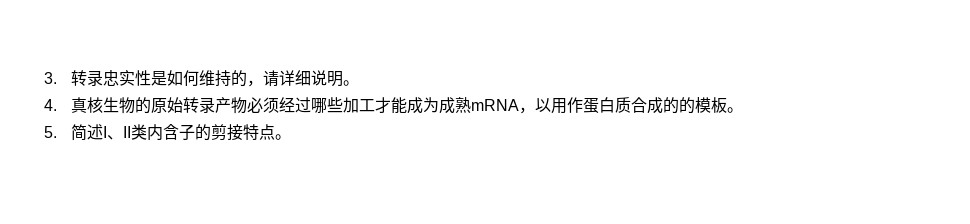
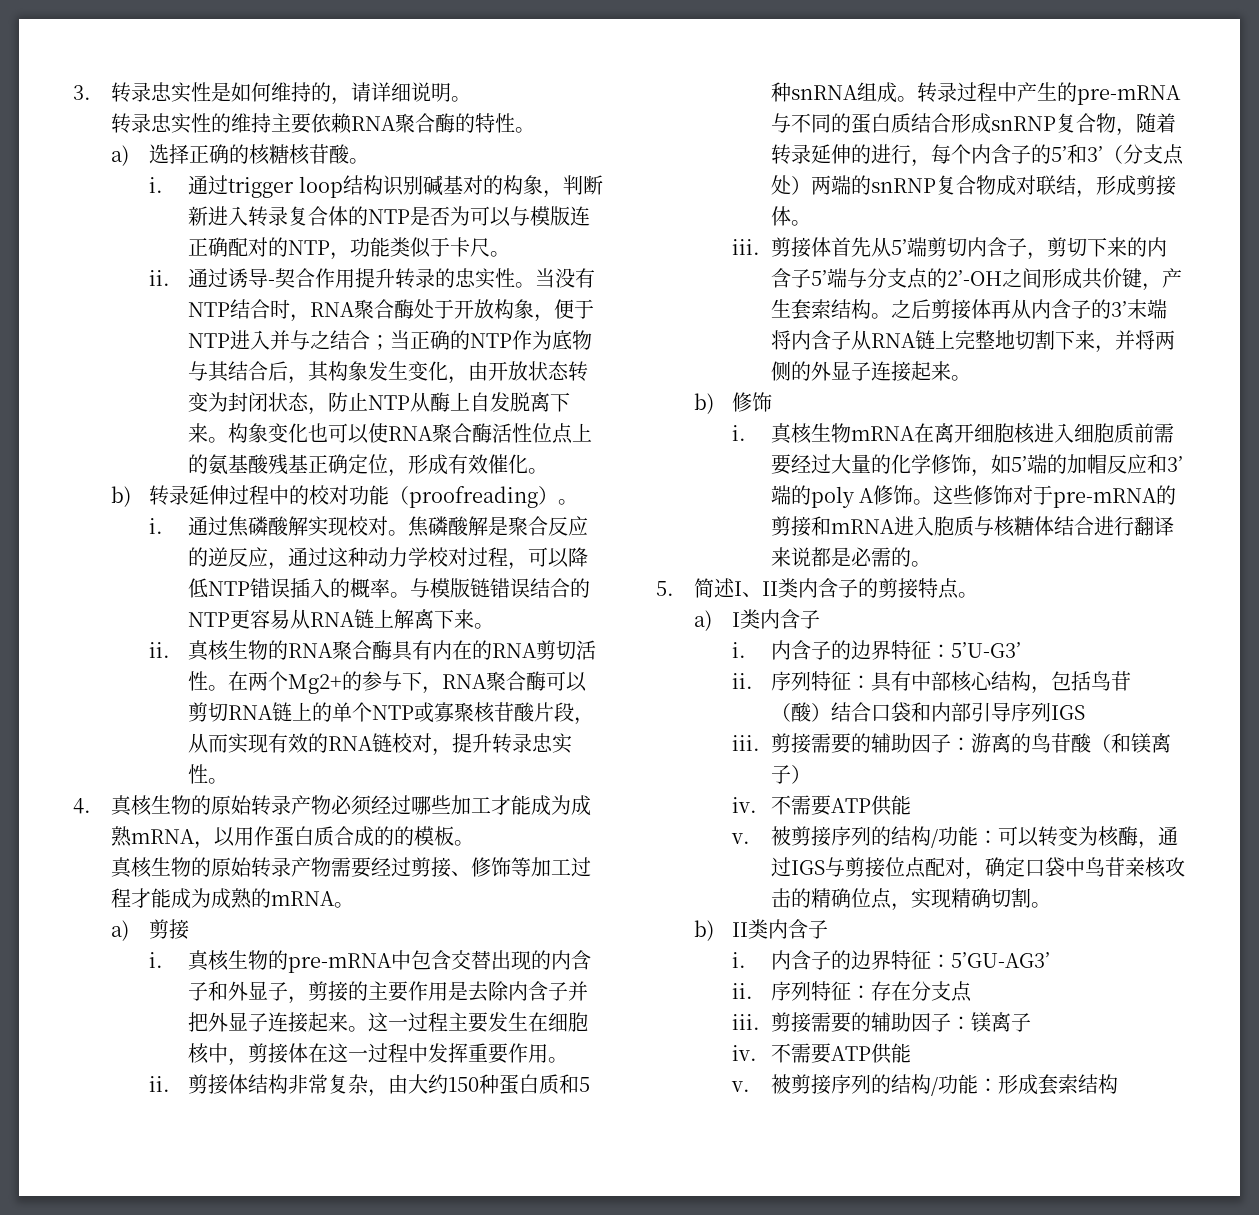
(360, 83) none -> [111,113,536,134] [111,144,370,166] [149,175,603,198] [187,206,590,227] [187,237,510,260] [149,268,595,289] [187,299,594,322] [187,330,592,350] [187,361,588,384] [187,392,570,415] [187,423,592,444] [187,454,548,477] [111,485,579,508] [149,516,588,537] [187,547,588,570] [187,578,590,598] [187,609,494,629] [149,640,596,661] [187,671,587,694] [187,702,594,725] [187,733,572,756] [187,764,228,784] // 转录忠实性的维持主要依赖RNA聚合酶的特性。 // a)选择正确的核糖核苷酸。 // i.通过trigger loop结构识别碱基对的构象，判断新进入转录复合体的NTP是否为可以与模版连正确配对的NTP，功能类似于卡尺。 // ii.通过诱导-契合作用提升转录的忠实性。当没有NTP结合时，RNA聚合酶处于开放构象，便于NTP进入并与之结合；当正确的NTP作为底物与其结合后，其构象发生变化，由开放状态转变为封闭状态，防止NTP从酶上自发脱离下来。构象变化也可以使RNA聚合酶活性位点上的氨基酸残基正确定位，形成有效催化。 // b)转录延伸过程中的校对功能（proofreading）。 // i.通过焦磷酸解实现校对。焦磷酸解是聚合反应的逆反应，通过这种动力学校对过程，可以降低NTP错误插入的概率。与模版链错误结合的NTP更容易从RNA链上解离下来。 // ii.真核生物的RNA聚合酶具有内在的RNA剪切活性。在两个Mg2+的参与下，RNA聚合酶可以剪切RNA链上的单个NTP或寡聚核苷酸片段，从而实现有效的RNA链校对，提升转录忠实性。
(744, 110) none -> [111,857,592,878] [111,888,355,909] [111,919,190,941] [149,950,591,973] [187,981,588,1004] [187,1012,588,1033] [187,1043,568,1066] [149,1074,590,1097] [770,82,1181,105] [770,113,1176,136] [770,144,1184,167] [770,175,1176,198] [770,206,811,226] [732,237,1167,260] [770,268,1182,291] [770,299,1167,320] [770,330,1175,353] [770,361,971,382] [694,392,773,414] [732,423,1174,444] [770,454,1183,477] [770,485,1177,508] [770,516,1174,537] [770,547,931,567] // 真核生物的原始转录产物需要经过剪接、修饰等加工过程才能成为成熟的mRNA。 // a)剪接 // i.真核生物的pre-mRNA中包含交替出现的内含子和外显子，剪接的主要作用是去除内含子并把外显子连接起来。这一过程主要发生在细胞核中，剪接体在这一过程中发挥重要作用。 // ii.剪接体结构非常复杂，由大约150种蛋白质和5种snRNA组成。转录过程中产生的pre-mRNA与不同的蛋白质结合形成snRNP复合物，随着转录延伸的进行，每个内含子的5’和3’（分支点处）两端的snRNP复合物成对联结，形成剪接体。 // iii.剪接体首先从5’端剪切内含子，剪切下来的内含子5’端与分支点的2’-OH之间形成共价键，产生套索结构。之后剪接体再从内含子的3’末端将内含子从RNA链上完整地切割下来，并将两侧的外显子连接起来。 // b)修饰 // i.真核生物mRNA在离开细胞核进入细胞质前需要经过大量的化学修饰，如5’端的加帽反应和3’端的poly A修饰。这些修饰对于pre-mRNA的剪接和mRNA进入胞质与核糖体结合进行翻译来说都是必需的。
(292, 137) none -> [694,609,821,631] [732,640,1021,660] [732,671,1131,694] [770,702,1085,722] [732,733,1171,754] [770,765,811,784] [732,795,911,816] [731,826,1178,849] [770,857,1185,880] [770,888,1051,911] [694,919,829,941] [732,950,1050,970] [732,981,972,1002] [732,1012,1031,1033] [732,1043,911,1064] [731,1074,1118,1096] // a) I类内含子 // i.内含子的边界特征：5’U-G3’ // ii.序列特征：具有中部核心结构，包括鸟苷（酸）结合口袋和内部引导序列IGS // iii.剪接需要的辅助因子：游离的鸟苷酸（和镁离子） // iv.不需要ATP供能 // v.被剪接序列的结构/功能：可以转变为核酶，通过IGS与剪接位点配对，确定口袋中鸟苷亲核攻击的精确位点，实现精确切割。 // b) II类内含子 // i.内含子的边界特征：5’GU-AG3’ // ii.序列特征：存在分支点 // iii.剪接需要的辅助因子：镁离子 // iv.不需要ATP供能 // v.被剪接序列的结构/功能：形成套索结构

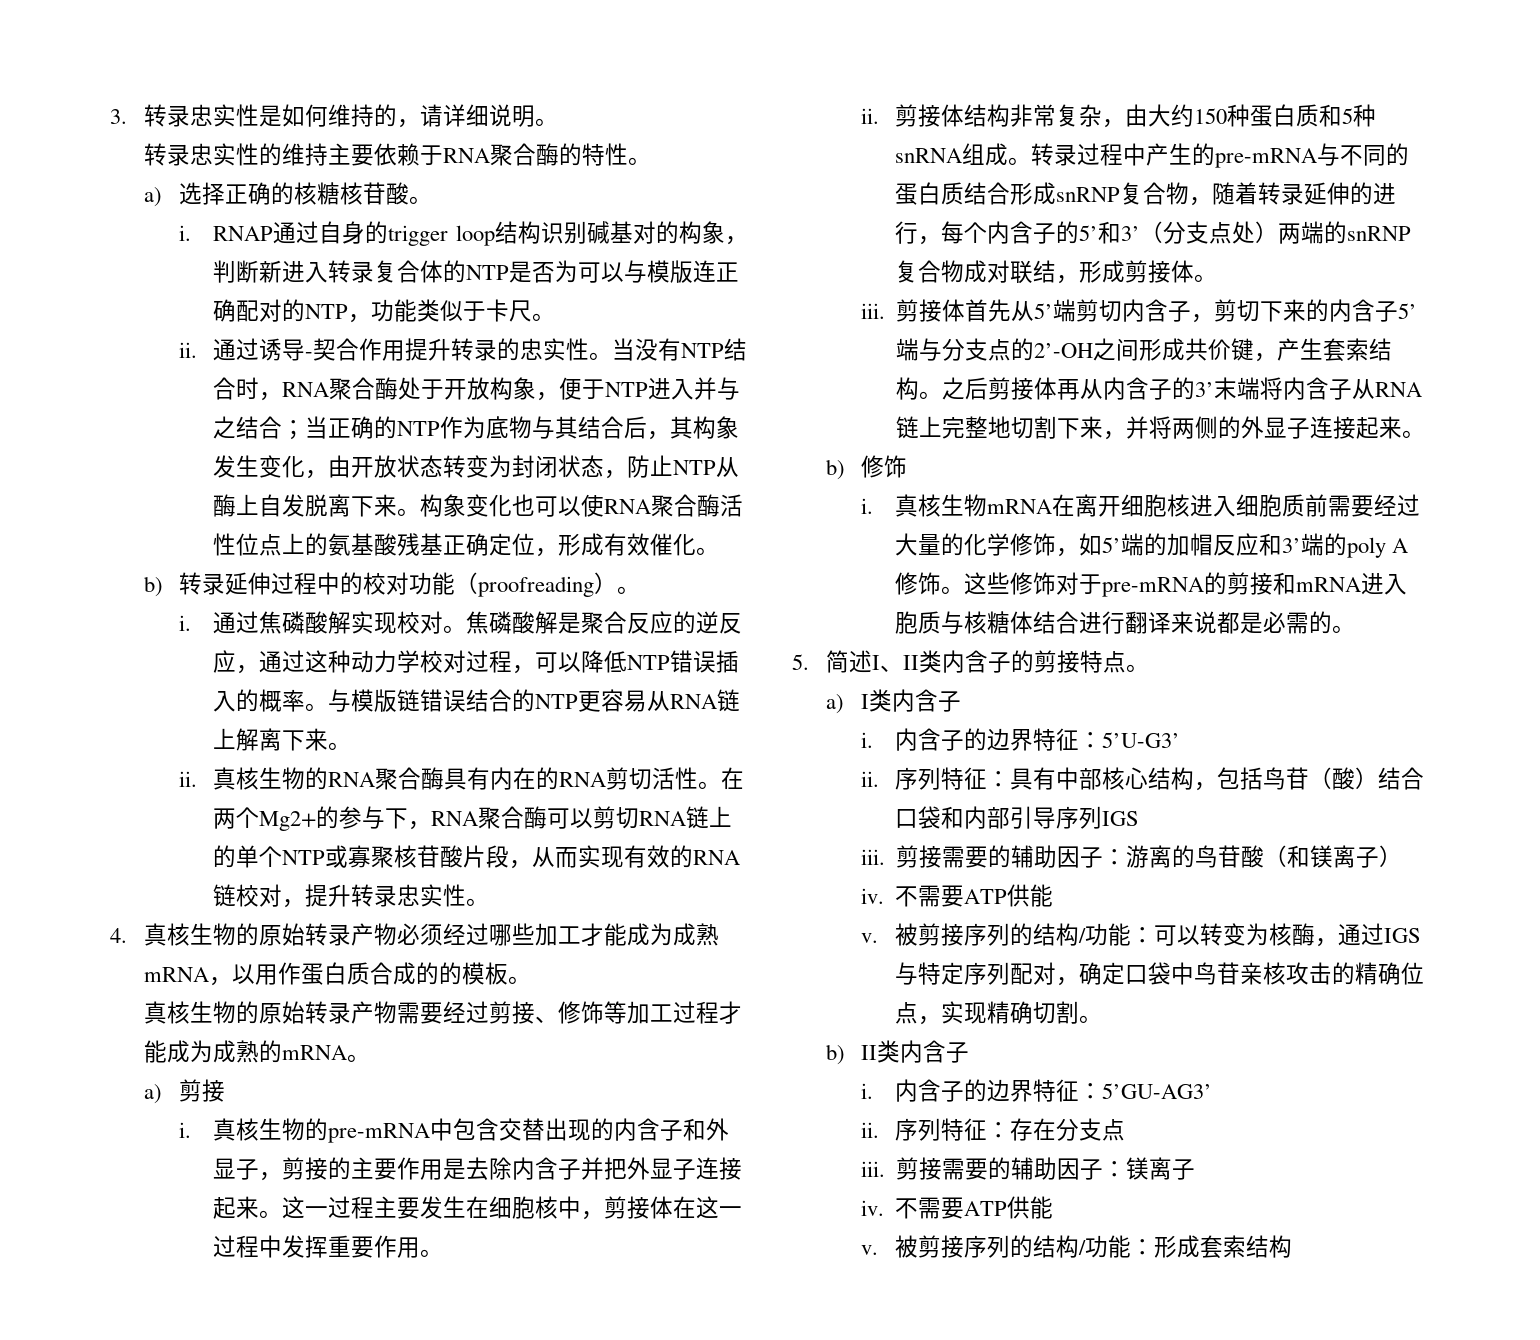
(353, 123) none -> [420,145,444,165] 于
[187,175,228,195] 通过 -> [213,221,389,244] RNAP通过自身的
[844,857,926,878] 剪接位点 -> [918,962,1011,985] 特定序列

